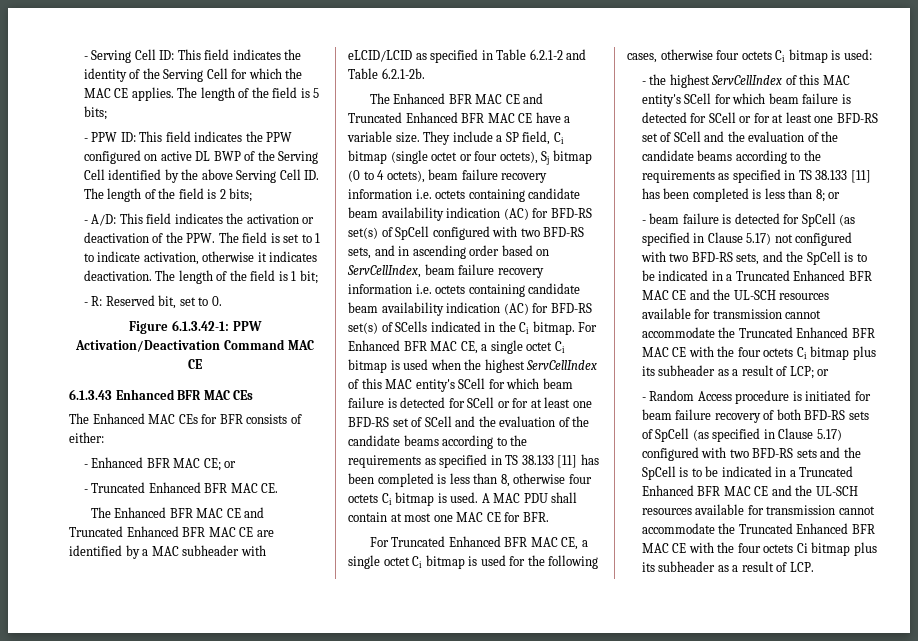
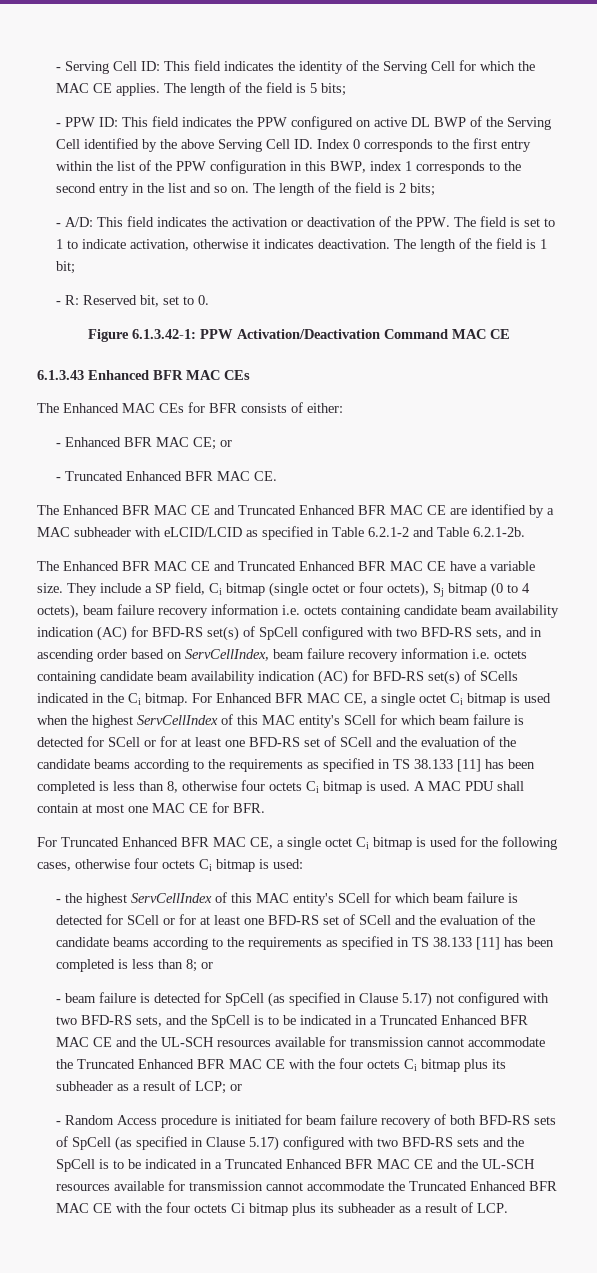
(320, 175) none -> [317,138,532,152] [56,160,522,174] [56,183,250,196] Index 0 corresponds to the first entry within the list of the PPW configuration in this BWP, index 1 corresponds to the second entry in the list and so on.

